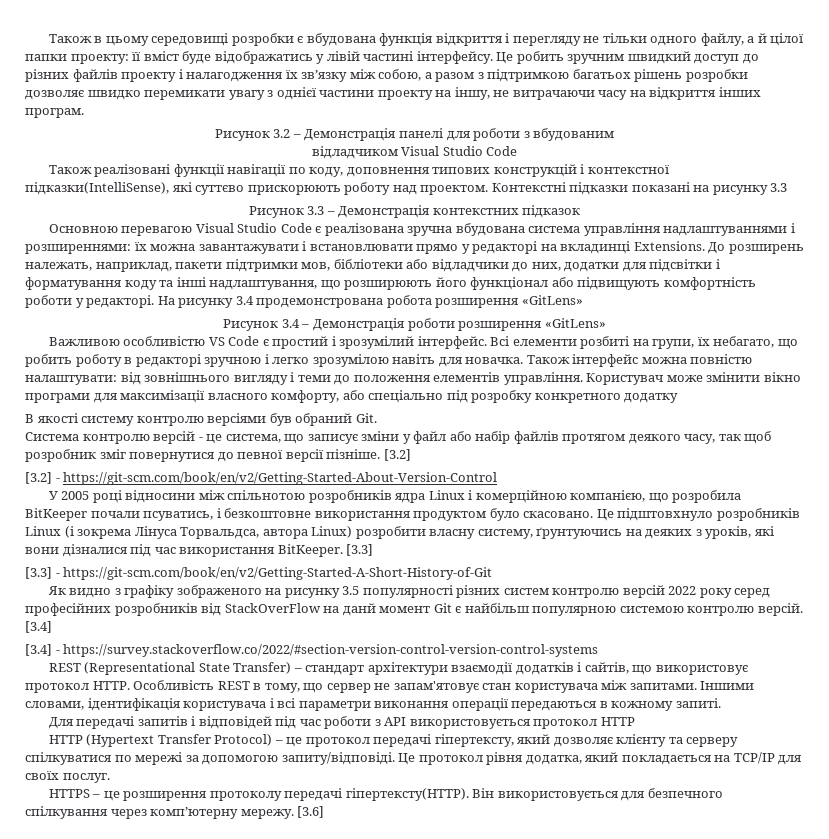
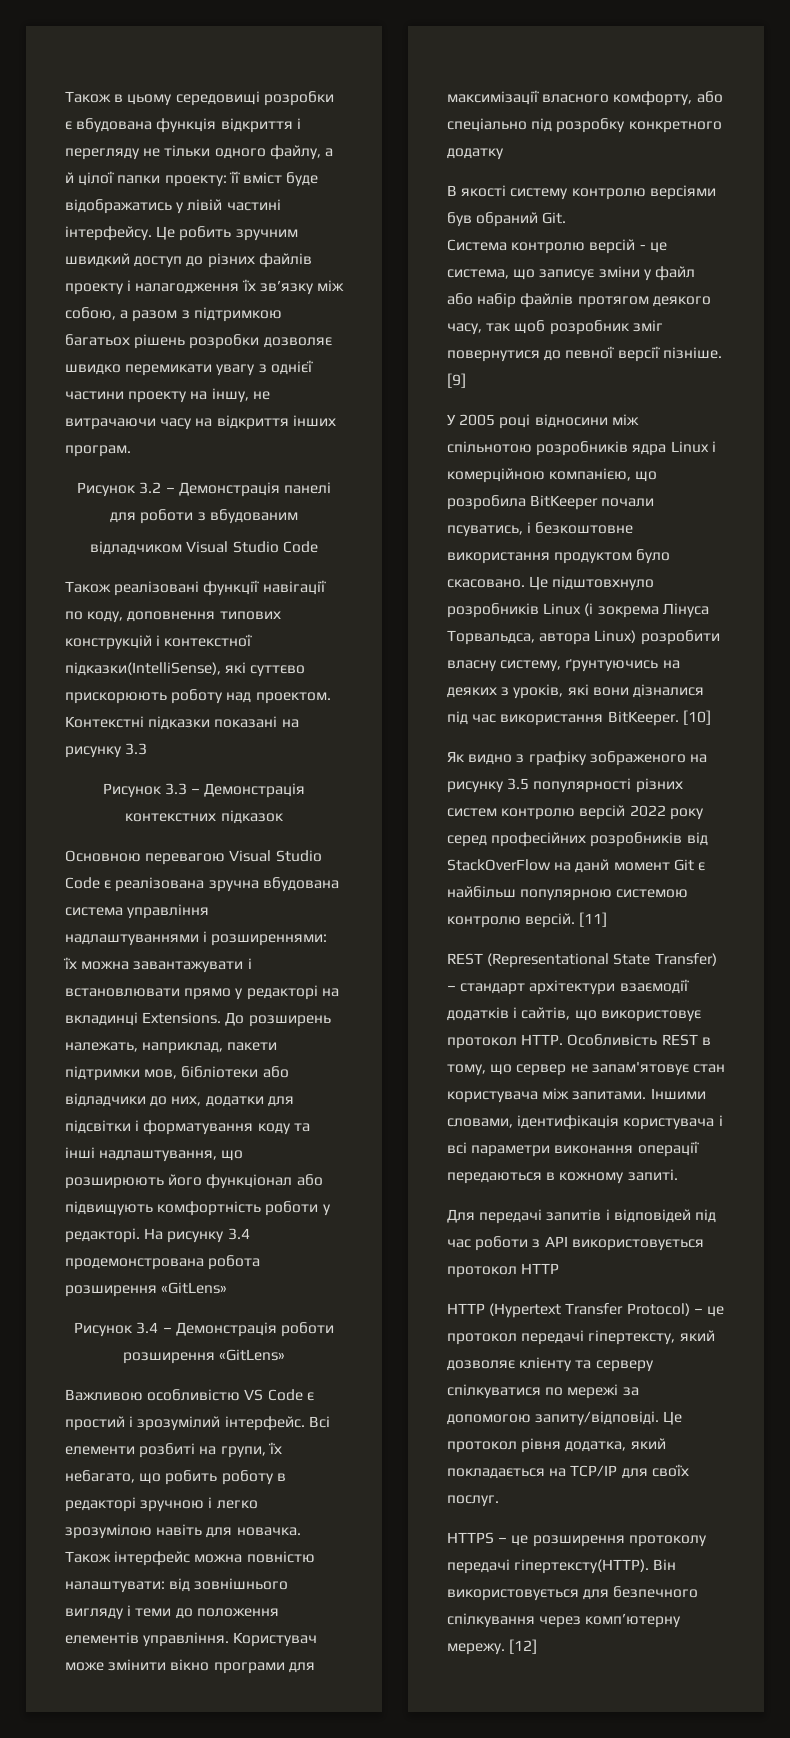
[383,449,411,461] [25,472,498,485] [3.2] // [3.2] - https://git-scm.com/book/en/v2/Getting-Started-About-Version-Control -> [447,373,466,388] [9]
[346,544,374,556] [25,567,493,580] [3.3] // [3.3] - https://git-scm.com/book/en/v2/Getting-Started-A-Short-History-of-Git -> [682,710,711,725] [10]
[25,621,52,633] [25,644,599,657] [3.4] // [3.4] - https://survey.stackoverflow.co/2022/#section-version-control-version-control-systems -> [579,912,608,927] [11]
[297,806,325,818] [3.6] -> [509,1639,538,1654] [12]

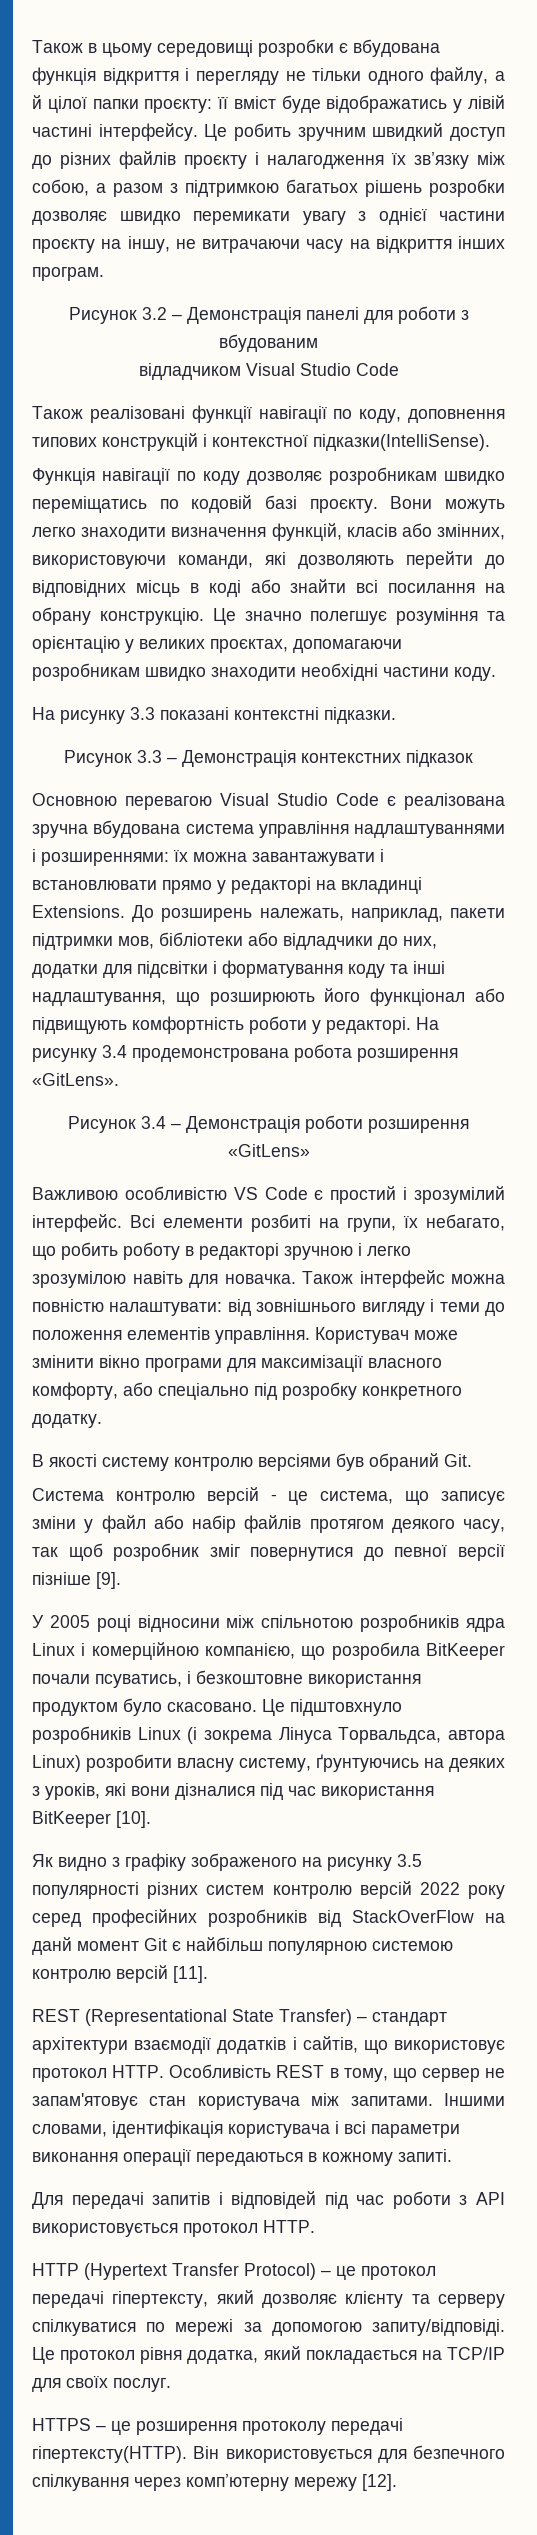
[164,175,227,187] проекту: -> [144,99,213,113] проєкту:
[65,283,124,295] проекту -> [184,155,247,169] проєкту
[128,391,188,403] проекту -> [32,239,95,253] проєкту
[65,662,306,677] [65,689,331,704] [65,716,299,730] підказки(IntelliSense), які суттєво прискорюють роботу над проектом. Контекстні підказки показані на -> [313,434,490,451] [32,467,505,485] [32,495,506,513] [32,523,506,541] [32,551,505,569] [32,579,505,597] [32,607,505,625] [32,636,402,653] [32,663,496,681] [32,707,55,720] підказки(IntelliSense). // Функція навігації по коду дозволяє розробникам швидко переміщатись по кодовій базі проєкту. Вони можуть легко знаходити визначення функцій, класів або змінних, використовуючи команди, які дозволяють перейти до відповідних місць в коді або знайти всі посилання на обрану конструкцію. Це значно полегшує розуміння та орієнтацію у великих проєктах, допомагаючи розробникам швидко знаходити необхідні частини коду. // На
(148, 749) none -> [160,707,396,724] показані контекстні підказки.
[161,1282,228,1294] «GitLens» -> [32,1073,119,1086] «GitLens».
[447,148,504,160] додатку -> [32,1414,102,1428] додатку.
[662,347,722,359] [447,373,466,388] пізніше. [9] -> [32,1572,121,1589] пізніше [9].
[607,710,711,726] BitKeeper. [10] -> [32,1811,151,1828] BitKeeper [10].
[525,912,608,928] версій. [11] -> [116,1965,208,1983] версій [11].
[521,1263,560,1274] HTTP -> [263,2220,315,2233] HTTP.
[447,1639,538,1655] мережу. [12] -> [294,2474,397,2491] мережу [12].

